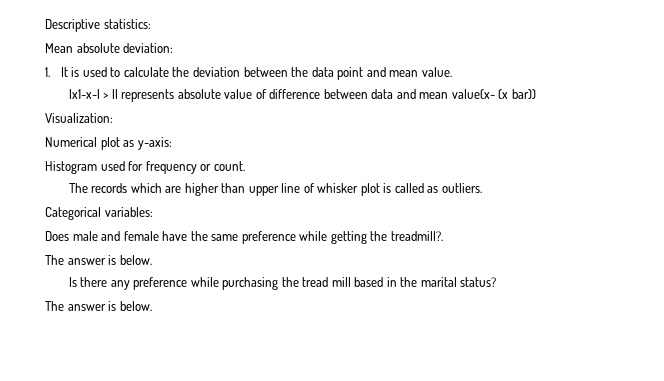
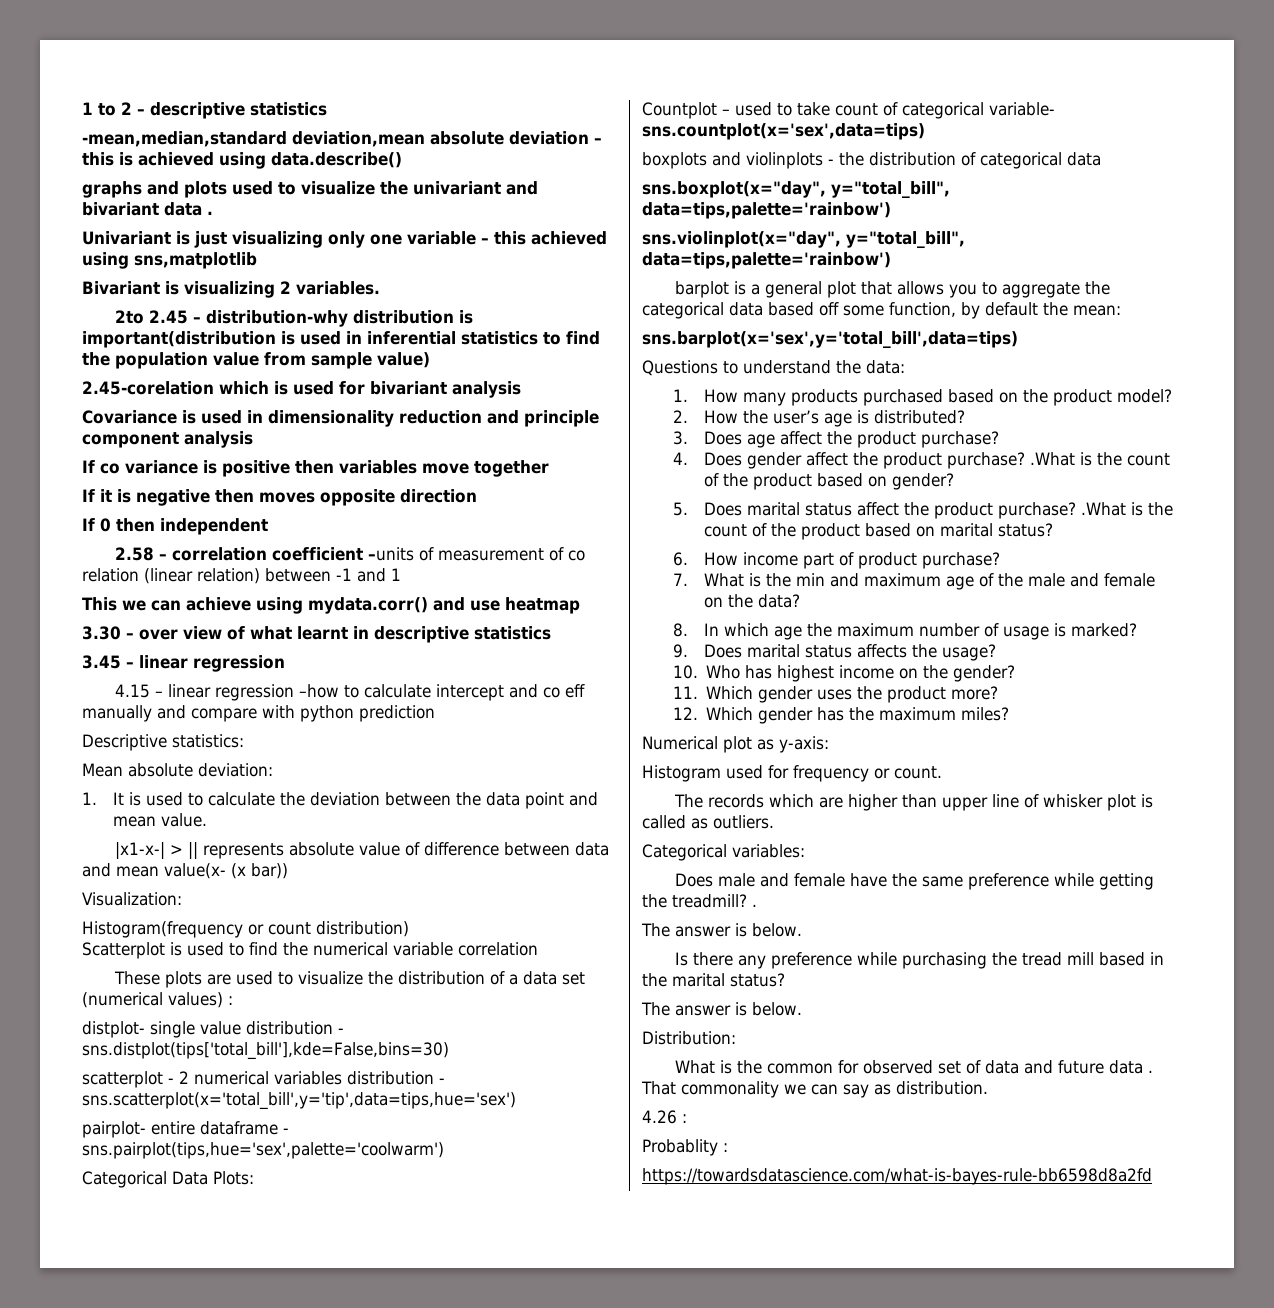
(45, 25) none -> [82,102,327,119] [82,131,602,147] [82,152,402,169] [82,181,538,198] [82,202,213,216] [82,231,607,248] [82,252,257,269] [82,281,380,298] [114,310,473,327] [82,331,600,348] [82,352,430,369] [82,381,521,398] [82,410,599,427] [82,431,253,448] [82,460,549,477] [82,489,477,506] [82,518,268,535] [114,547,585,561] [82,568,401,584] [82,597,580,614] [82,626,551,643] [82,655,285,672] [114,684,585,701] [82,705,435,722] 1 to 2 – descriptive statistics // -mean,median,standard deviation,mean absolute deviation – this is achieved using data.describe() // graphs and plots used to visualize the univariant and bivariant data . // Univariant is just visualizing only one variable – this achieved using sns,matplotlib // Bivariant is visualizing 2 variables. // 2to 2.45 – distribution-why distribution is important(distribution is used in inferential statistics to find the population value from sample value) // 2.45-corelation which is used for bivariant analysis // Covariance is used in dimensionality reduction and principle component analysis // If co variance is positive then variables move together // If it is negative then moves opposite direction // If 0 then independent // 2.58 – correlation coefficient –units of measurement of co relation (linear relation) between -1 and 1 // This we can achieve using mydata.corr() and use heatmap // 3.30 – over view of what learnt in descriptive statistics // 3.45 – linear regression // 4.15 – linear regression –how to calculate intercept and co eff manually and compare with python prediction //
(113, 118) none -> [82,921,409,938] [82,942,538,959] [113,971,585,988] [82,992,233,1008] [82,1021,344,1038] [82,1042,449,1060] [82,1071,445,1088] [82,1092,516,1110] [82,1121,289,1138] [82,1142,444,1159] [82,1171,254,1188] [642,102,1055,119] [642,123,925,140] [642,152,1101,169] [642,181,950,199] [642,202,891,219] [642,231,965,249] [642,252,891,269] [674,281,1110,298] [642,302,1121,319] [642,331,1018,349] [642,360,905,376] [673,389,1173,406] [673,410,966,427] [673,431,1000,448] [673,452,1171,469] [704,473,955,490] [673,502,1174,519] [704,523,1054,540] [673,552,1001,569] [673,573,1156,590] [704,594,801,608] [673,623,1138,640] [673,644,997,661] [673,665,1016,682] [673,686,999,703] [673,707,1010,724] // Histogram(frequency or count distribution) // Scatterplot is used to find the numerical variable correlation // These plots are used to visualize the distribution of a data set (numerical values) : // distplot- single value distribution - sns.distplot(tips['total_bill'],kde=False,bins=30) // scatterplot - 2 numerical variables distribution - sns.scatterplot(x='total_bill',y='tip',data=tips,hue='sex') // pairplot- entire dataframe - sns.pairplot(tips,hue='sex',palette='coolwarm') // Categorical Data Plots: // Countplot – used to take count of categorical variable- sns.countplot(x='sex',data=tips) // boxplots and violinplots - the distribution of categorical data // sns.boxplot(x="day", y="total_bill", data=tips,palette='rainbow') // sns.violinplot(x="day", y="total_bill", data=tips,palette='rainbow') // barplot is a general plot that allows you to aggregate the categorical data based off some function, by default the mean: // sns.barplot(x='sex',y='total_bill',data=tips) // Questions to understand the data: // 1. How many products purchased based on the product model? // 2. How the user’s age is distributed? // 3. Does age affect the product purchase? // 4. Does gender affect the product purchase? .What is the count of the product based on gender? // 5. Does marital status affect the product purchase? .What is the count of the product based on marital status? // 6. How income part of product purchase? // 7. What is the min and maximum age of the male and female on the data? // 8. In which age the maximum number of usage is marked? // 9. Does marital status affects the usage? // 10. Who has highest income on the gender? // 11. Which gender uses the product more? // 12. Which gender has the maximum miles?
[390,231,443,241] treadmill?. -> [672,894,757,908] treadmill? .
(152, 306) none -> [642,1031,736,1045] [674,1060,1153,1074] [641,1081,988,1098] [642,1110,687,1124] [642,1139,728,1156] [642,1168,1152,1185] // Distribution: // What is the common for observed set of data and future data . That commonality we can say as distribution. // 4.26 : // Probablity : // https://towardsdatascience.com/what-is-bayes-rule-bb6598d8a2fd

